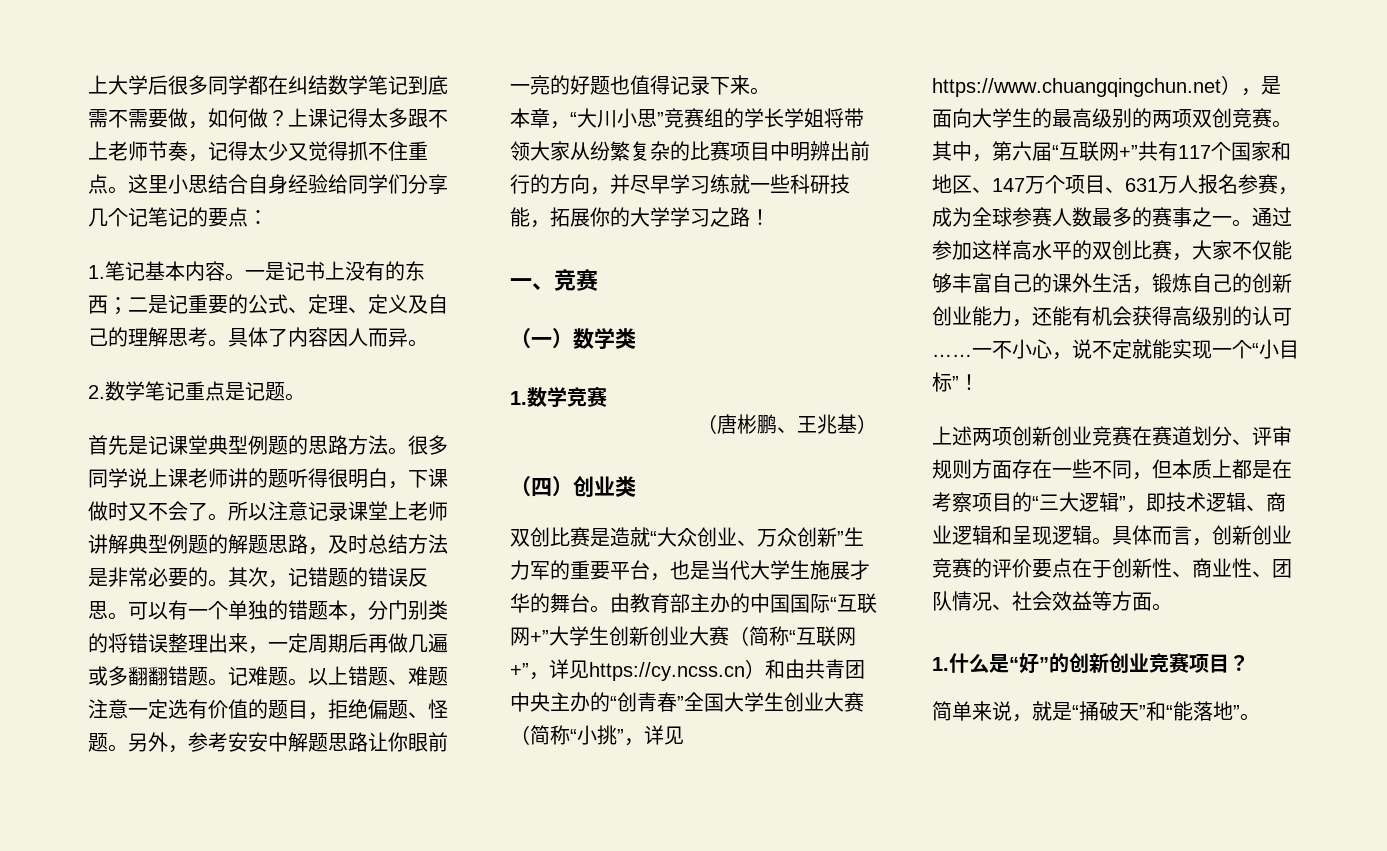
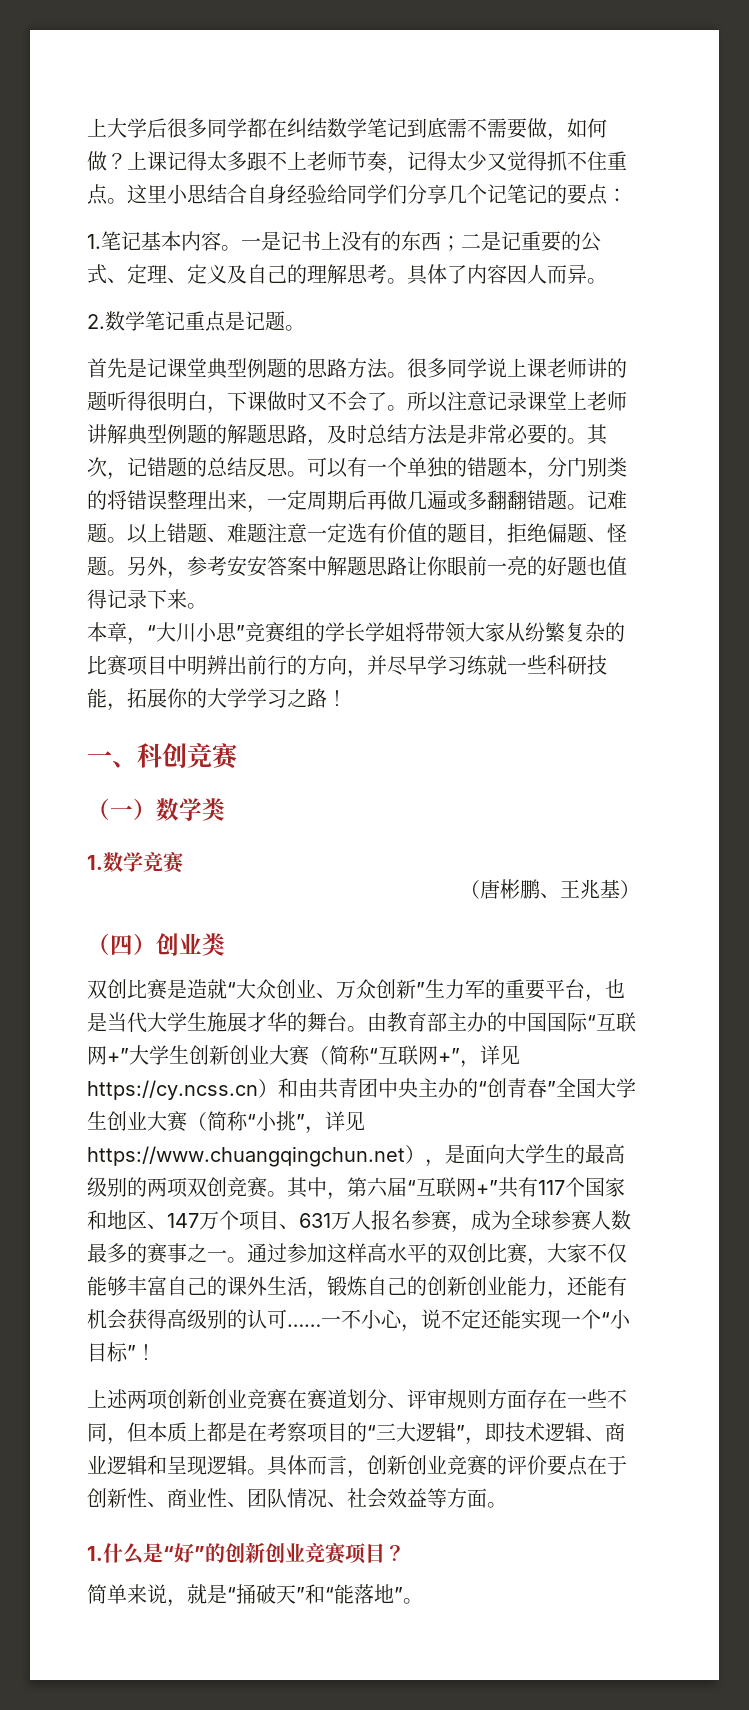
[368,567,408,587] 错误 -> [207,457,247,477] 总结
(268, 742) none -> [267,556,307,576] 答案
(554, 286) none -> [137,743,187,768] 科创
[1132,339,1152,359] 就 -> [481,1309,502,1329] 还

